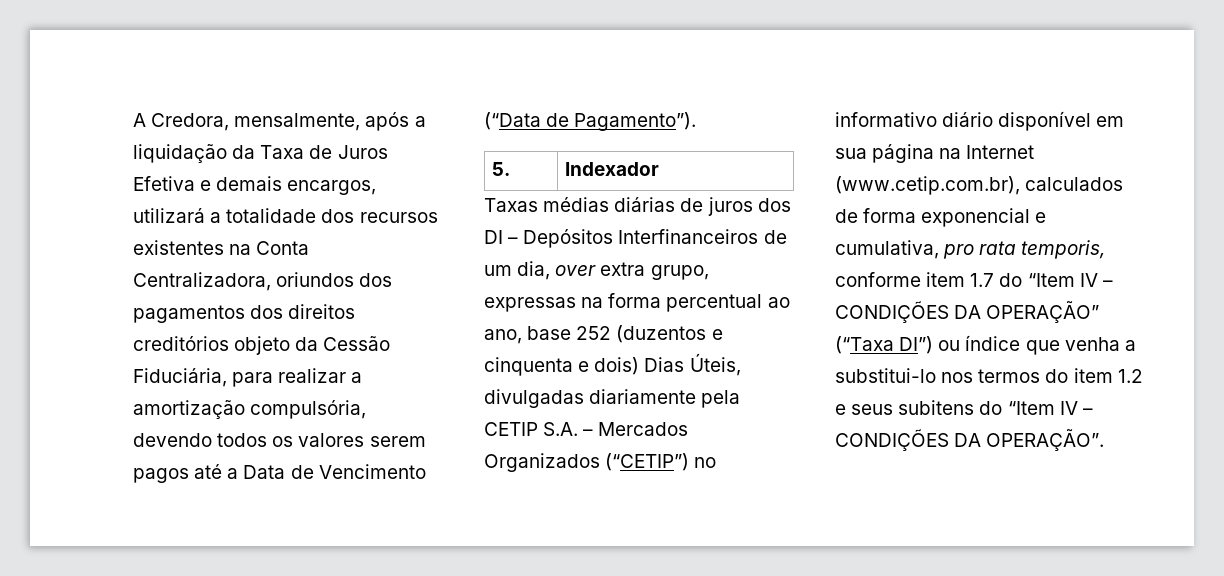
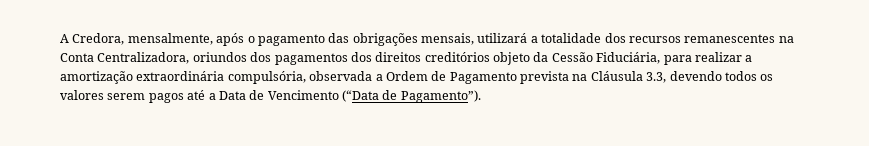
[414,116,426,127] [133,144,388,163] [133,176,377,195] a liquidação da Taxa de Juros Efetiva e demais encargos, -> [247,33,474,46] o pagamento das obrigações mensais,
[133,240,224,255] existentes -> [684,34,776,43] remanescentes
[250,400,367,419] compulsória, -> [136,71,667,84] extraordinária compulsória, observada a Ordem de Pagamento prevista na Cláusula 3.3,
[491,162,510,176] [564,162,659,176] [484,197,791,216] [484,229,787,248] [484,261,709,280] [484,293,790,312] [484,325,723,344] [484,353,741,376] [484,389,741,408] [484,422,689,436] [484,453,717,472] [835,111,1125,131] [835,144,1035,163] [835,176,1124,195] [835,208,1047,227] [835,240,1106,259] [835,272,1113,287] [835,301,1100,323] [835,335,1136,355] [835,368,1143,383] [835,400,1093,415] [835,429,1105,451] // 5. | Indexador // Taxas médias diárias de juros dos DI – Depósitos Interfinanceiros de um dia, over extra grupo, expressas na forma percentual ao ano, base 252 (duzentos e cinquenta e dois) Dias Úteis, divulgadas diariamente pela CETIP S.A. – Mercados Organizados (“CETIP”) no informativo diário disponível em sua página na Internet (www.cetip.com.br), calculados de forma exponencial e cumulativa, pro rata temporis, conforme item 1.7 do “Item IV – CONDIÇÕES DA OPERAÇÃO” (“Taxa DI”) ou índice que venha a substitui-lo nos termos do item 1.2 e seus subitens do “Item IV – CONDIÇÕES DA OPERAÇÃO”. -> (481, 96) none

